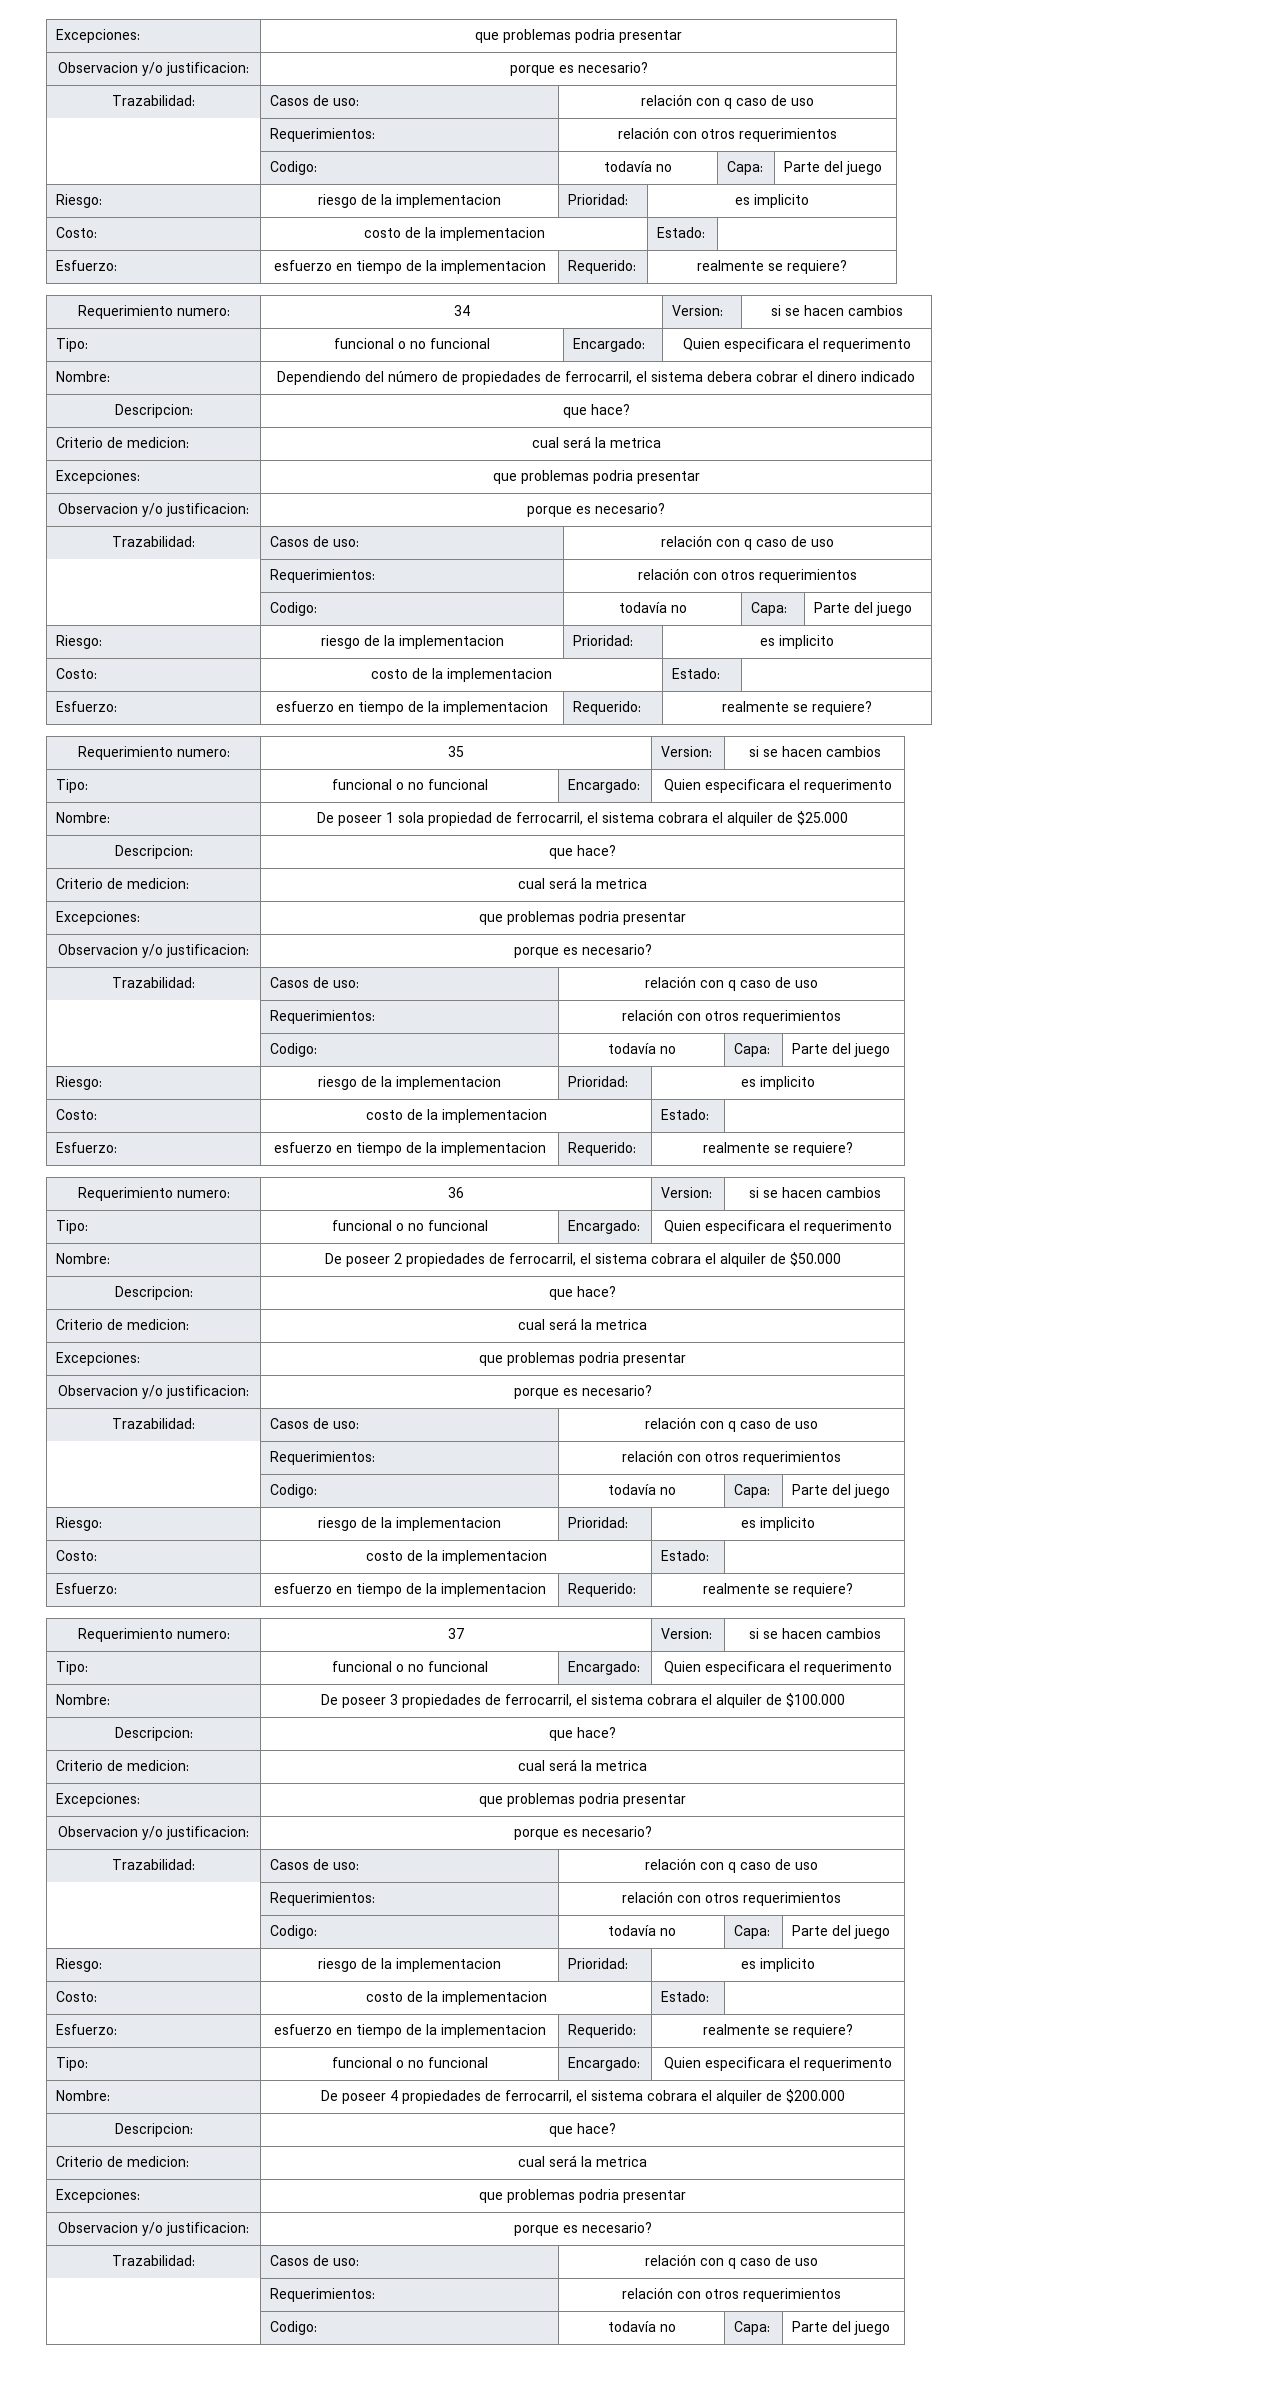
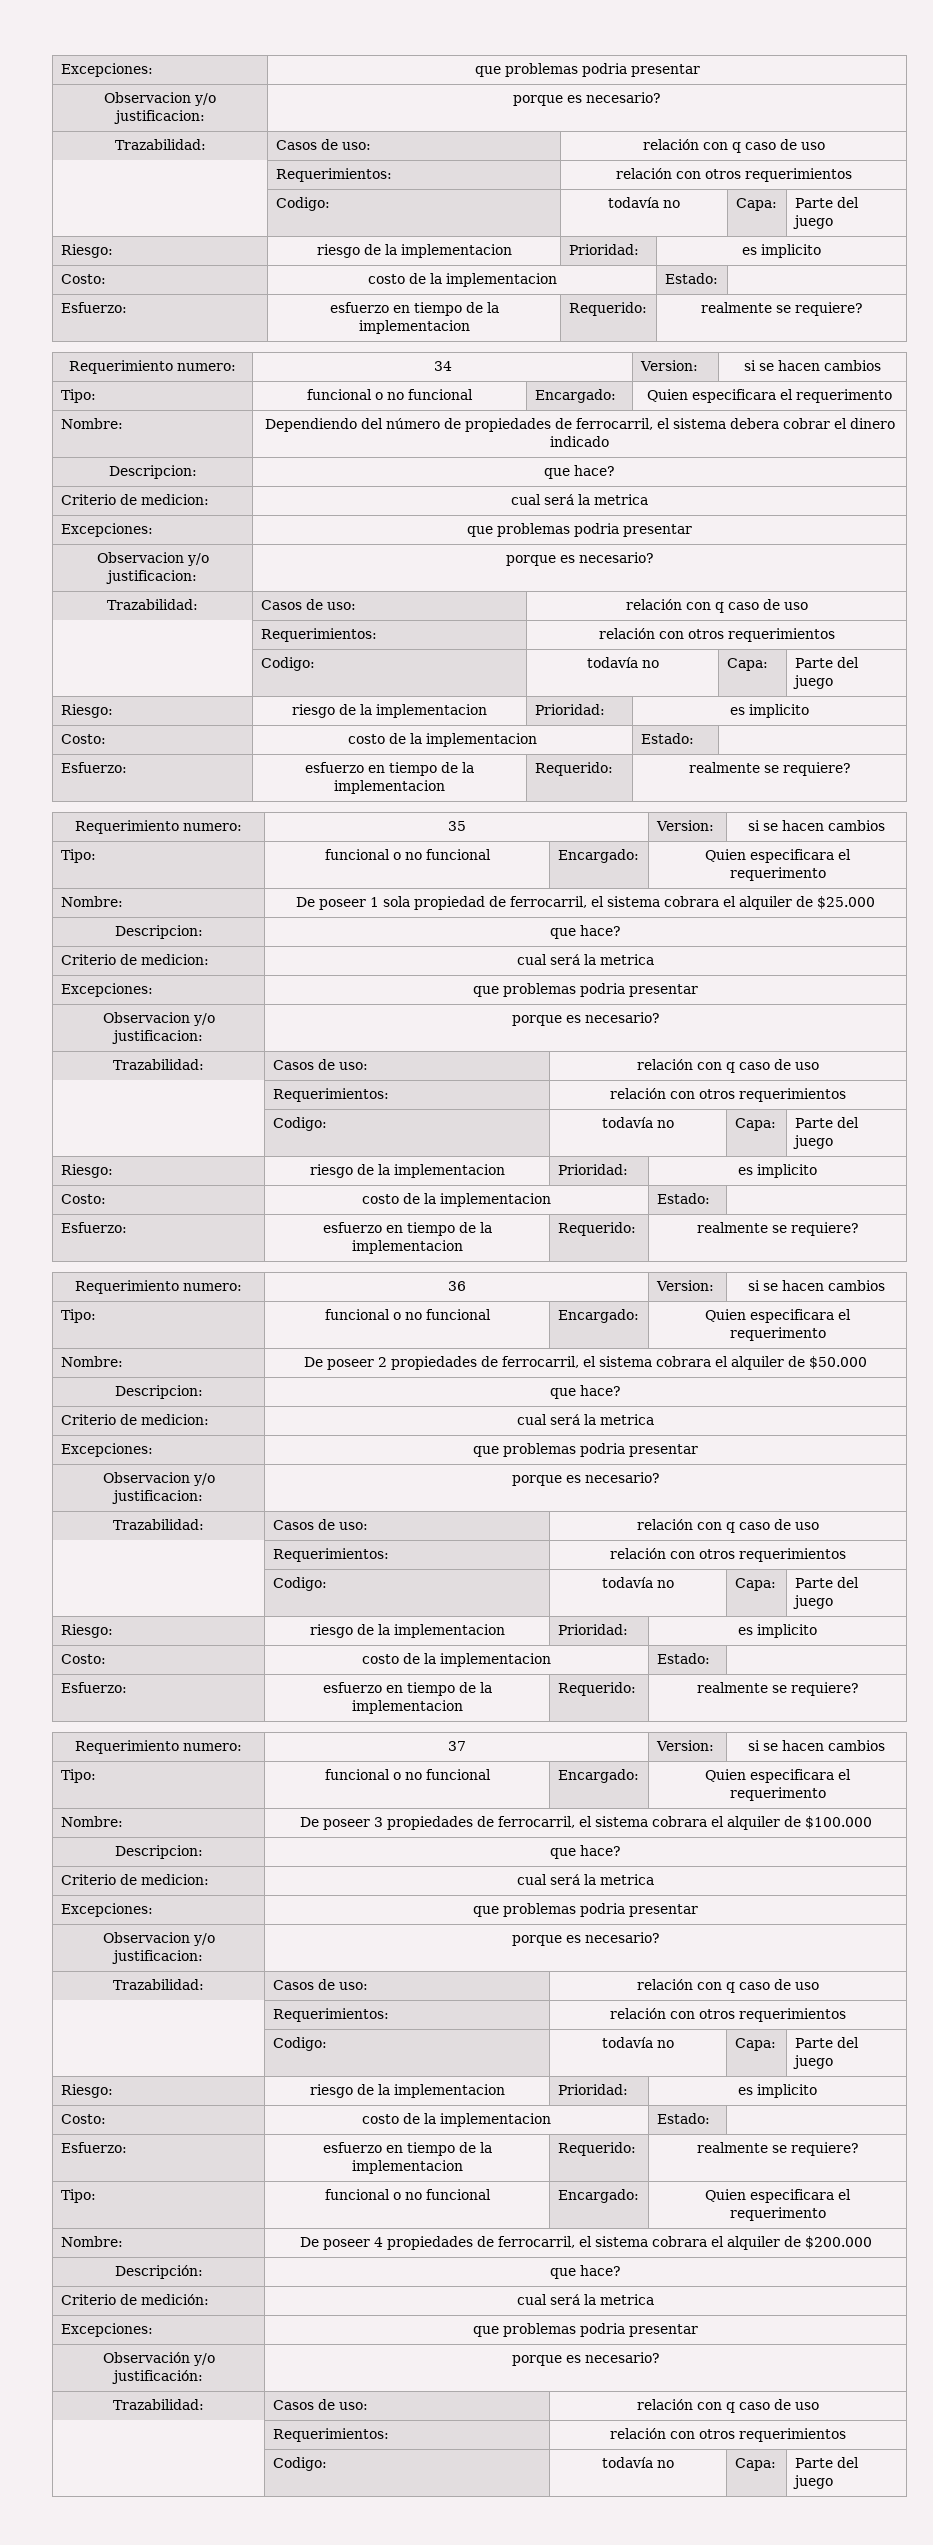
[114,2123,193,2137] [549,2123,616,2137] [56,2156,190,2167] [518,2155,647,2167] [56,2189,141,2203] [479,2189,686,2203] [58,2222,249,2236] Descripcion: | que hace? // Criterio de medicion: | cual será la metrica // Excepciones: | que problemas podria presentar // Observacion y/o justificacion: -> [114,2265,203,2279] [550,2265,621,2279] [60,2294,209,2305] [517,2294,654,2305] [60,2323,153,2337] [473,2323,698,2337] [102,2352,215,2366] [112,2370,203,2384] Descripción: | que hace? // Criterio de medición: | cual será la metrica // Excepciones: | que problemas podria presentar // Observación y/o justificación:

